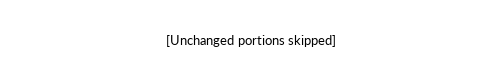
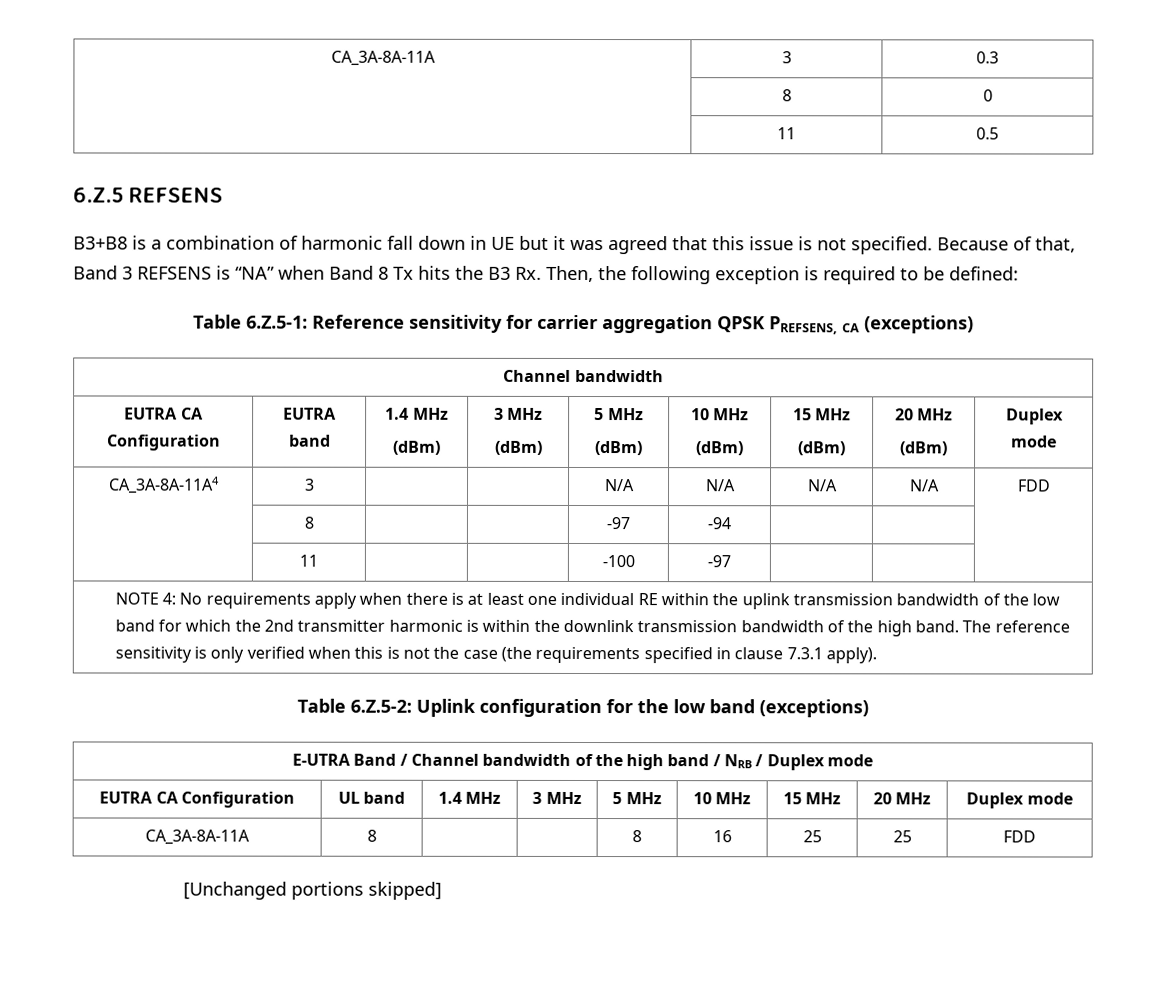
(166, 41) none -> [330,50,436,66] [781,51,792,64] [976,51,999,64] [781,89,792,102] [982,89,993,102] [777,127,796,140] [976,127,999,140] [73,187,223,203] [73,235,1076,255] [73,265,1019,285] [193,314,974,335] [503,369,664,383] [124,407,204,420] [106,434,221,451] [283,407,337,420] [288,434,331,447] [385,407,449,420] [393,440,441,455] [493,407,544,420] [494,440,543,455] [594,408,644,421] [595,441,643,456] [690,408,750,421] [696,441,744,456] [792,408,852,421] [798,441,846,456] [894,408,954,421] [900,441,948,456] [1005,408,1064,425] [1011,435,1057,448] [107,476,220,494] [304,478,315,491] [604,479,635,492] [705,479,736,492] [807,479,838,492] [909,479,940,492] [1017,479,1051,492] [303,516,314,529] [606,517,630,530] [707,517,731,530] [299,554,318,567] [601,555,635,568] [707,555,731,568] [114,592,1061,610] [114,619,1070,637] [114,646,877,664] [296,698,869,718] [291,753,874,771] [99,791,295,808] [337,791,406,804] [437,791,502,804] [532,791,582,804] [612,792,662,805] [692,792,752,805] [782,792,842,805] [872,792,932,805] [966,792,1073,809] [145,829,250,845] [366,829,377,842] [632,830,642,843] [712,830,732,843] [802,830,822,843] [892,830,912,843] [1003,830,1036,843] CA_3A-8A-11A | 3 | 0.3 // | 8 | 0 // | 11 | 0.5 // 6.Z.5 REFSENS // B3+B8 is a combination of harmonic fall down in UE but it was agreed that this issue is not specified. Because of that, Band 3 REFSENS is “NA” when Band 8 Tx hits the B3 Rx. Then, the following exception is required to be defined: // Table 6.Z.5-1: Reference sensitivity for carrier aggregation QPSK PREFSENS, CA (exceptions) // Channel bandwidth // EUTRA CA Configuration | EUTRA band | 1.4 MHz // (dBm) | 3 MHz // (dBm) | 5 MHz // (dBm) | 10 MHz // (dBm) | 15 MHz // (dBm) | 20 MHz // (dBm) | Duplex mode // CA_3A-8A-11A4 | 3 | | | N/A | N/A | N/A | N/A | FDD // | 8 | | | -97 | -94 | | | // | 11 | | | -100 | -97 | | | // NOTE 4: No requirements apply when there is at least one individual RE within the uplink transmission bandwidth of the low band for which the 2nd transmitter harmonic is within the downlink transmission bandwidth of the high band. The reference sensitivity is only verified when this is not the case (the requirements specified in clause 7.3.1 apply). // Table 6.Z.5-2: Uplink configuration for the low band (exceptions) // E-UTRA Band / Channel bandwidth of the high band / NRB / Duplex mode // EUTRA CA Configuration | UL band | 1.4 MHz | 3 MHz | 5 MHz | 10 MHz | 15 MHz | 20 MHz | Duplex mode // CA_3A-8A-11A | 8 | | | 8 | 16 | 25 | 25 | FDD //

